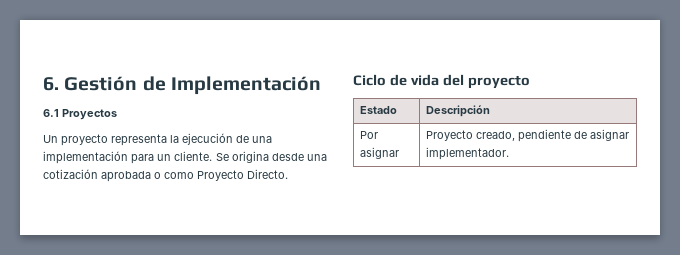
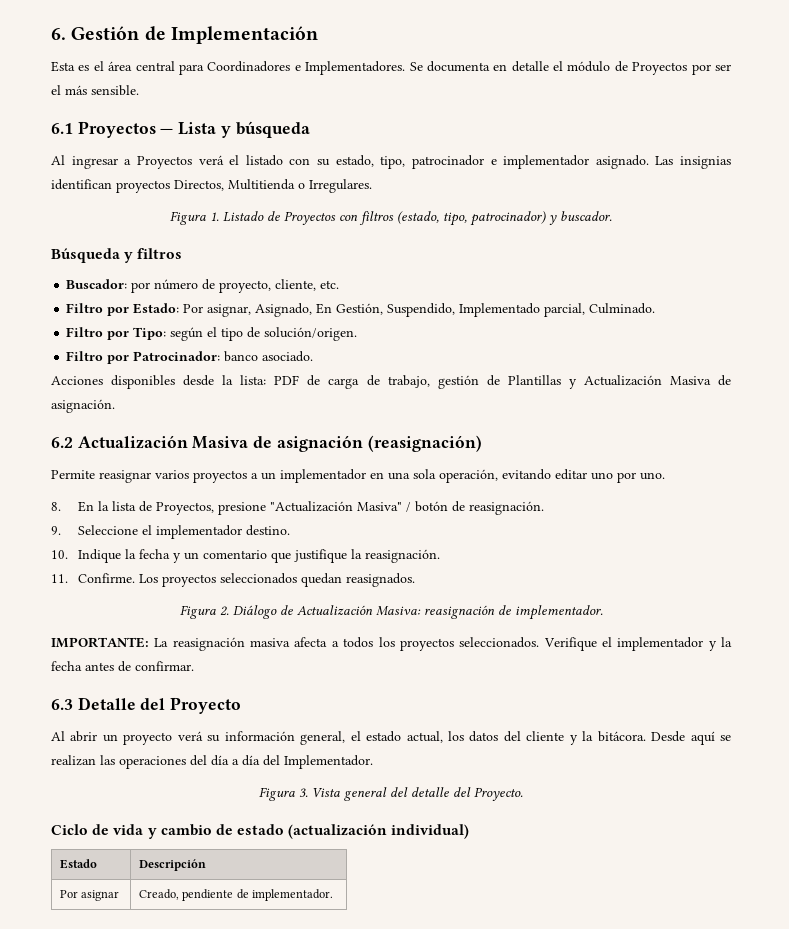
[43,109,117,120] [43,133,272,146] [43,151,327,164] [43,169,288,182] [353,74,530,89] 6.1 Proyectos // Un proyecto representa la ejecución de una implementación para un cliente. Se origina desde una cotización aprobada o como Proyecto Directo. // Ciclo de vida del proyecto -> [51,61,732,75] [51,85,139,96] [51,121,310,138] [51,155,731,169] [51,179,372,193] [170,211,612,226] [51,248,183,263] [66,279,340,293] [66,303,656,317] [66,327,358,341] [66,351,314,364] [51,375,731,389] [51,399,115,413] [51,435,482,452] [51,469,665,483] [51,501,544,515] [51,525,290,539] [51,549,440,563] [51,573,415,587] [179,605,603,620] [51,637,732,651] [51,661,194,672] [51,697,242,714] [51,731,732,745] [51,755,373,769] [259,787,523,801] [51,824,470,839] Esta es el área central para Coordinadores e Implementadores. Se documenta en detalle el módulo de Proyectos por ser el más sensible. // 6.1 Proyectos — Lista y búsqueda // Al ingresar a Proyectos verá el listado con su estado, tipo, patrocinador e implementador asignado. Las insignias identifican proyectos Directos, Multitienda o Irregulares. // Figura 1. Listado de Proyectos con filtros (estado, tipo, patrocinador) y buscador. // Búsqueda y filtros // Buscador: por número de proyecto, cliente, etc. // Filtro por Estado: Por asignar, Asignado, En Gestión, Suspendido, Implementado parcial, Culminado. // Filtro por Tipo: según el tipo de solución/origen. // Filtro por Patrocinador: banco asociado. // Acciones disponibles desde la lista: PDF de carga de trabajo, gestión de Plantillas y Actualización Masiva de asignación. // 6.2 Actualización Masiva de asignación (reasignación) // Permite reasignar varios proyectos a un implementador en una sola operación, evitando editar uno por uno. // 8. En la lista de Proyectos, presione "Actualización Masiva" / botón de reasignación. // 9. Seleccione el implementador destino. // 10. Indique la fecha y un comentario que justifique la reasignación. // 11. Confirme. Los proyectos seleccionados quedan reasignados. // Figura 2. Diálogo de Actualización Masiva: reasignación de implementador. // IMPORTANTE: La reasignación masiva afecta a todos los proyectos seleccionados. Verifique el implementador y la fecha antes de confirmar. // 6.3 Detalle del Proyecto // Al abrir un proyecto verá su información general, el estado actual, los datos del cliente y la bitácora. Desde aquí se realizan las operaciones del día a día del Implementador. // Figura 3. Vista general del detalle del Proyecto. // Ciclo de vida y cambio de estado (actualización individual)
[426,130,516,141] Proyecto creado, -> [139,889,180,900] Creado,
[590,129,630,141] asignar -> (249, 894) none

